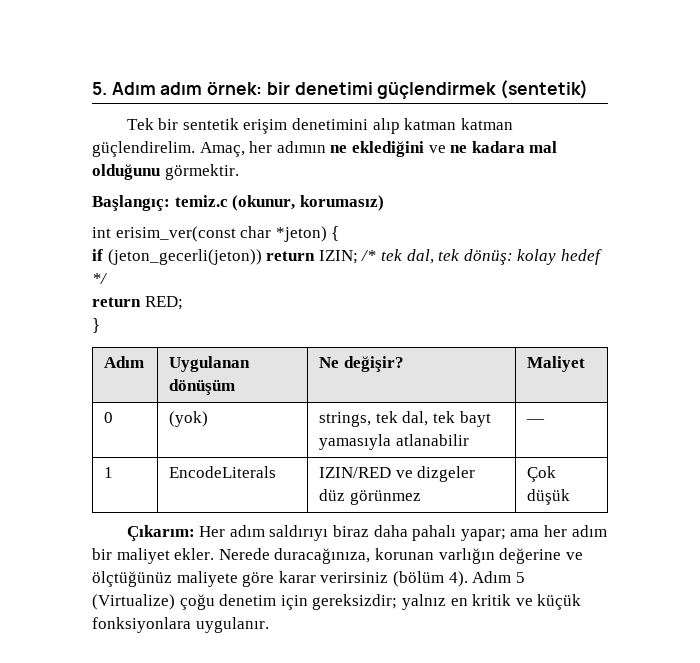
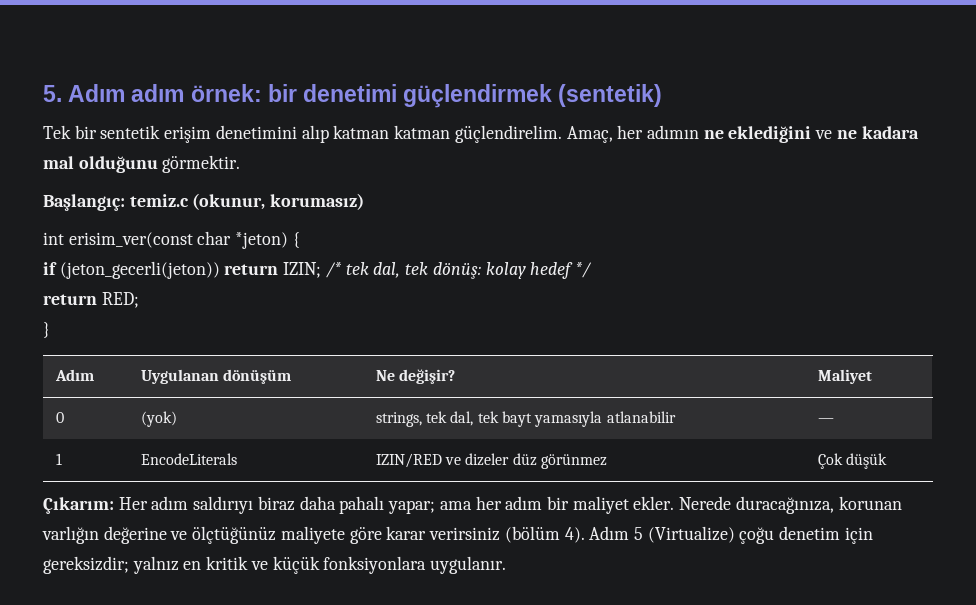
[417,466,476,482] dizgeler -> [465,453,510,466] dizeler

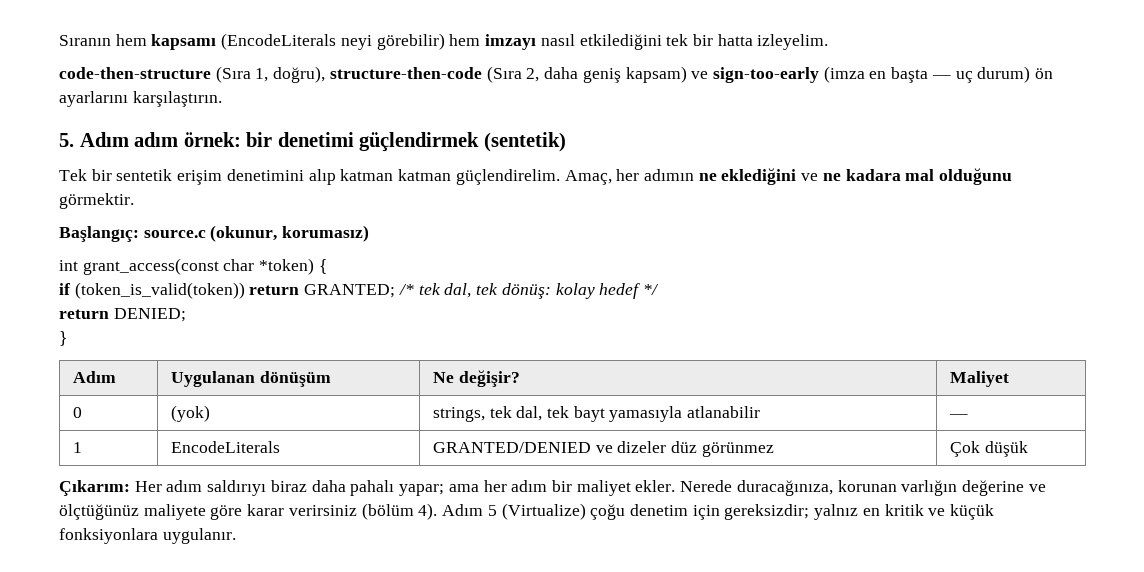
(43, 93) none -> [59,33,829,50] [59,66,1054,83] [59,91,222,107] Sıranın hem kapsamı (EncodeLiterals neyi görebilir) hem imzayı nasıl etkilediğini tek bir hatta izleyelim. // code-then-structure (Sıra 1, doğru), structure-then-code (Sıra 2, daha geniş kapsam) ve sign-too-early (imza en başta — uç durum) ön ayarlarını karşılaştırın. //
[129,194,189,207] temiz.c -> [143,230,206,238] source.c
[68,231,289,249] erisim_ver(const char *jeton) -> [82,258,315,275] grant_access(const char *token)
[59,261,322,279] (jeton_gecerli(jeton)) return IZIN; -> [74,282,396,299] (token_is_valid(token)) return GRANTED;
[101,292,139,308] RED; -> [113,308,186,322] DENIED;
[375,453,442,468] IZIN/RED -> [432,442,591,453] GRANTED/DENIED

